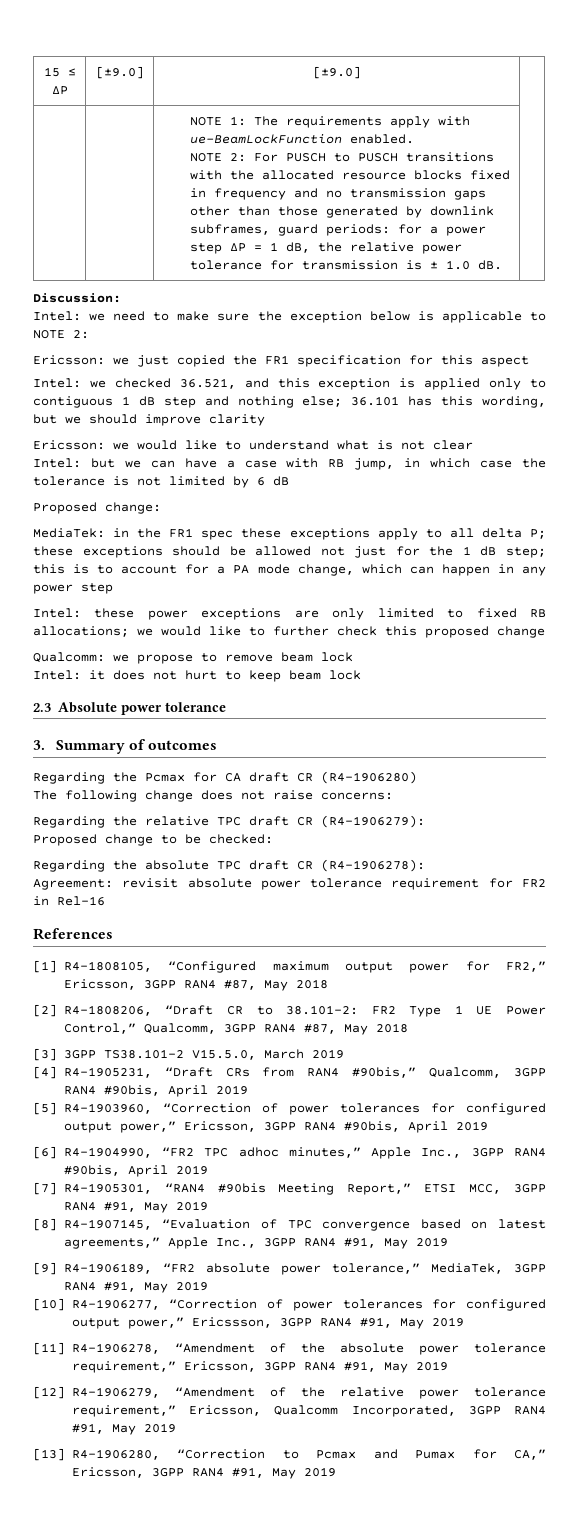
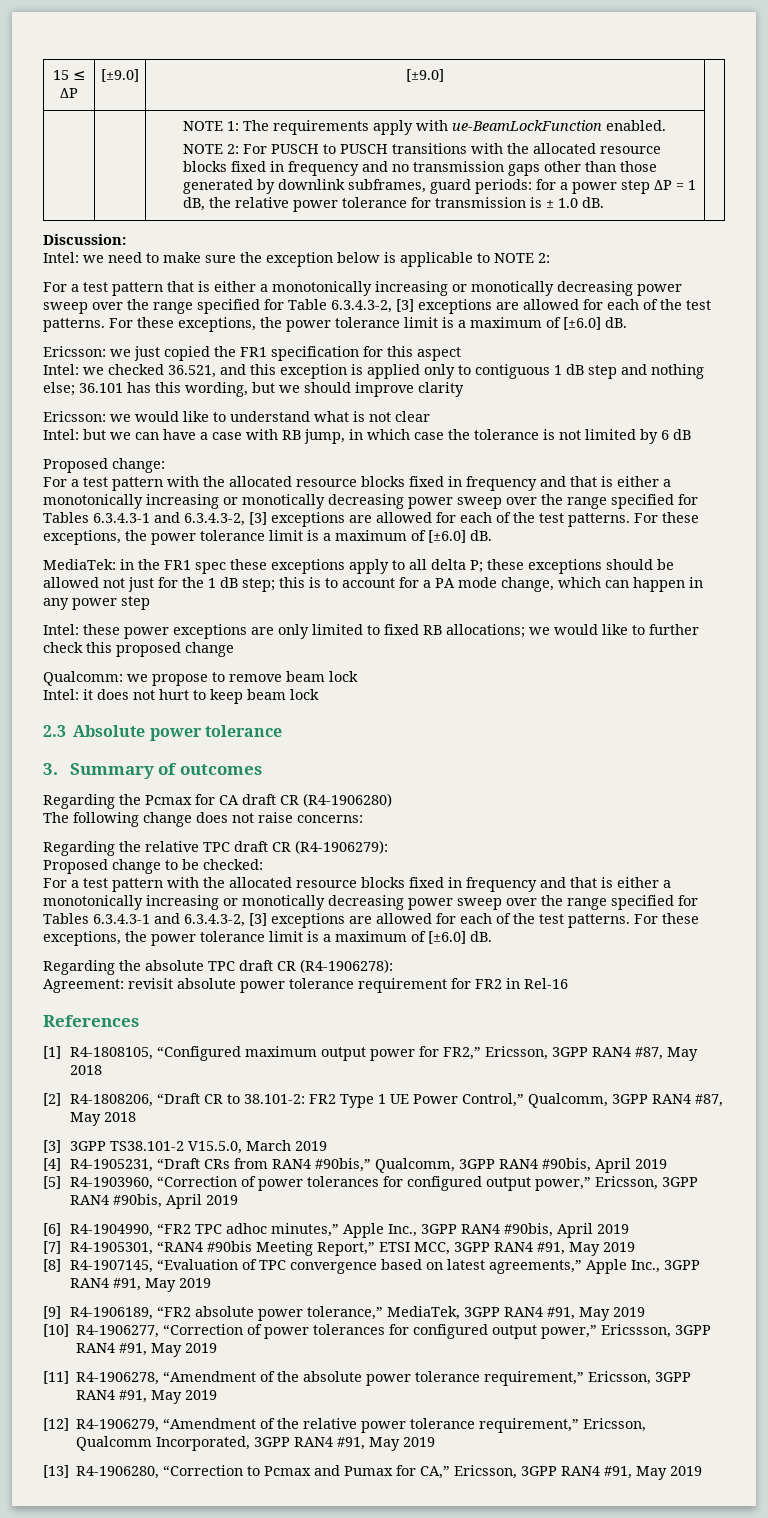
(89, 334) none -> [43,281,682,296] [43,299,711,314] [43,317,627,332] // For a test pattern that is either a monotonically increasing or monotically decreasing power sweep over the range specified for Table 6.3.4.3-2, [3] exceptions are allowed for each of the test patterns. For these exceptions, the power tolerance limit is a maximum of [±6.0] dB.
(161, 508) none -> [43,476,671,491] [43,494,698,509] [43,512,699,527] [43,530,492,545] // For a test pattern with the allocated resource blocks fixed in frequency and that is either a monotonically increasing or monotically decreasing power sweep over the range specified for Tables 6.3.4.3-1 and 6.3.4.3-2, [3] exceptions are allowed for each of the test patterns. For these exceptions, the power tolerance limit is a maximum of [±6.0] dB.
(273, 839) none -> [43,877,671,892] [43,895,698,910] [43,913,699,928] [43,931,492,946] // For a test pattern with the allocated resource blocks fixed in frequency and that is either a monotonically increasing or monotically decreasing power sweep over the range specified for Tables 6.3.4.3-1 and 6.3.4.3-2, [3] exceptions are allowed for each of the test patterns. For these exceptions, the power tolerance limit is a maximum of [±6.0] dB.

